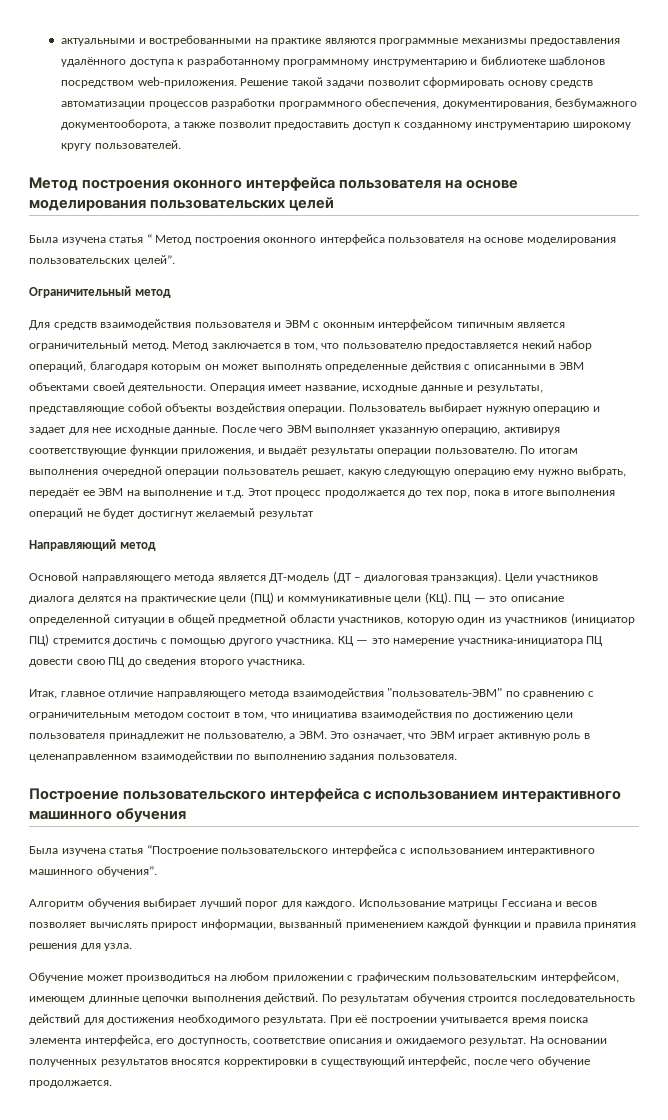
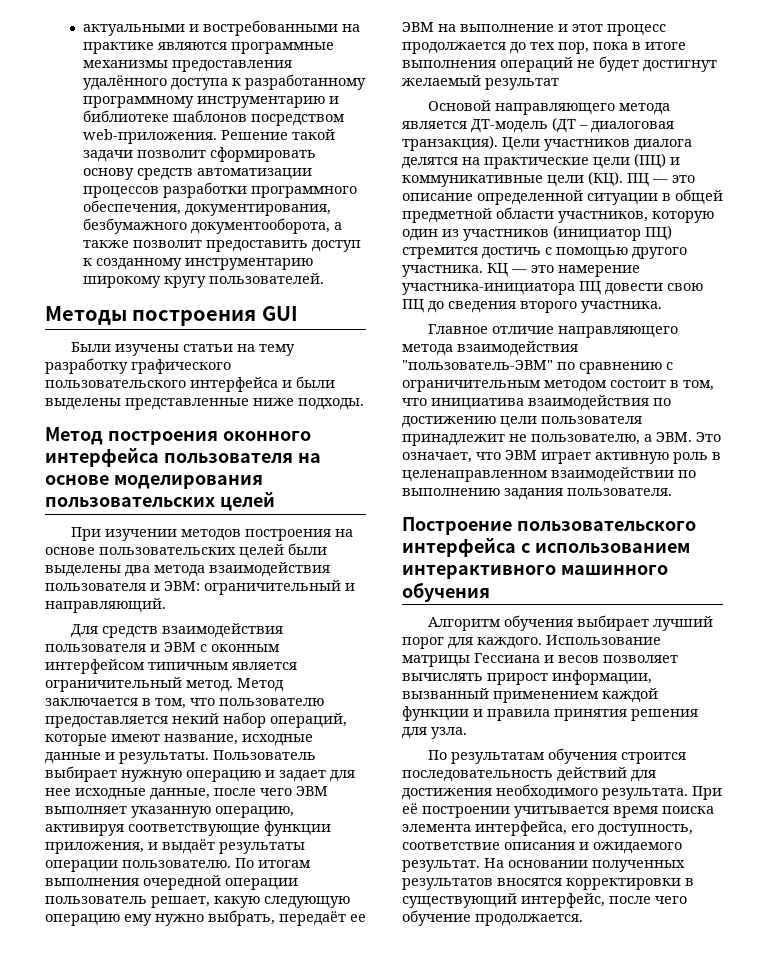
(181, 144) none -> [45,306,298,326] [71,342,296,356] [45,358,231,374] [45,376,335,392] [45,398,364,410] // Методы построения GUI // Были изучены статьи на тему разработку графического пользовательского интерфейса и были выделены представленные ниже подходы.
[29,234,616,245] [29,255,175,266] [29,286,171,298] Была изучена статья “ Метод построения оконного интерфейса пользователя на основе моделирования пользовательских целей”. // Ограничительный метод -> [71,527,354,541] [45,543,327,559] [45,562,330,577] [45,580,355,595] [45,598,166,613] При изучении методов построения на основе пользовательских целей были выделены два метода взаимодействия пользователя и ЭВМ: ограничительный и направляющий.
[89,361,584,372] [29,382,543,393] [29,403,346,414] благодаря которым он может выполнять определенные действия с описанными в ЭВМ объектами своей деятельности. Операция имеет название, исходные данные и результаты, представляющие собой объекты воздействия операции. -> [45,734,313,746] [45,752,209,764] которые имеют название, исходные данные и результаты.
[173,425,256,435] данные. После -> [150,788,256,800] данные, после
[226,488,272,498] т.д. Этот -> [572,24,603,32] этот
[29,539,156,551] // Направляющий метод -> (559, 84) none
[29,689,105,699] Итак, главное -> [428,324,489,334] Главное
[29,845,596,856] [29,866,157,877] // Была изучена статья “Построение пользовательского интерфейса с использованием интерактивного машинного обучения”. -> (490, 592) none
[29,972,619,983] [29,993,319,1004] Обучение может производиться на любом приложении с графическим пользовательским интерфейсом, имеющем длинные цепочки выполнения действий. -> (467, 733) none

